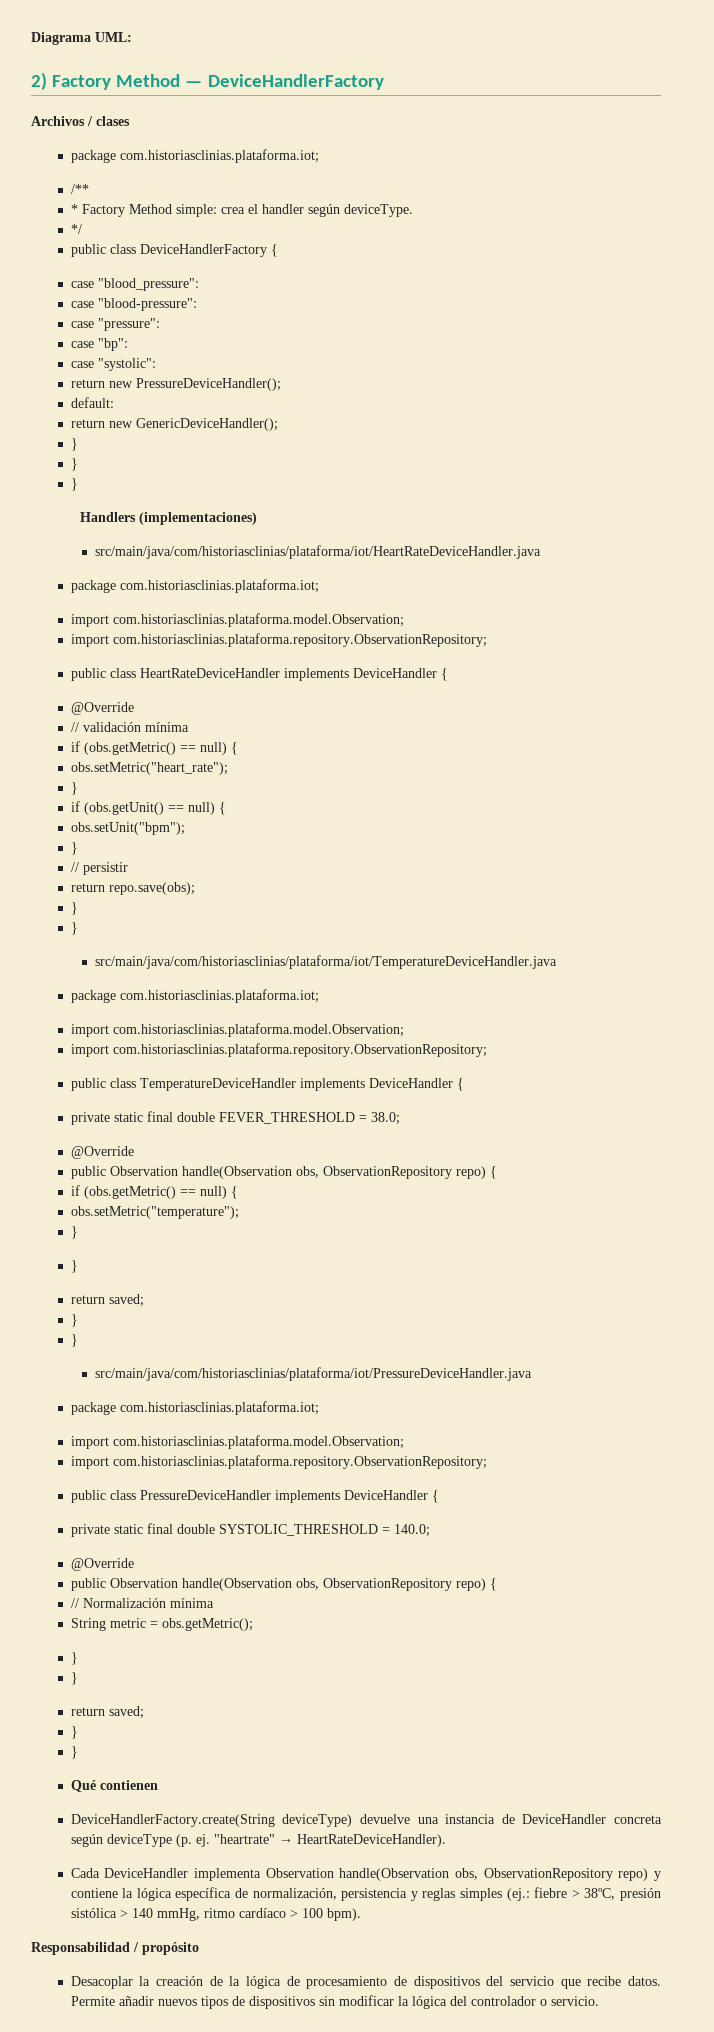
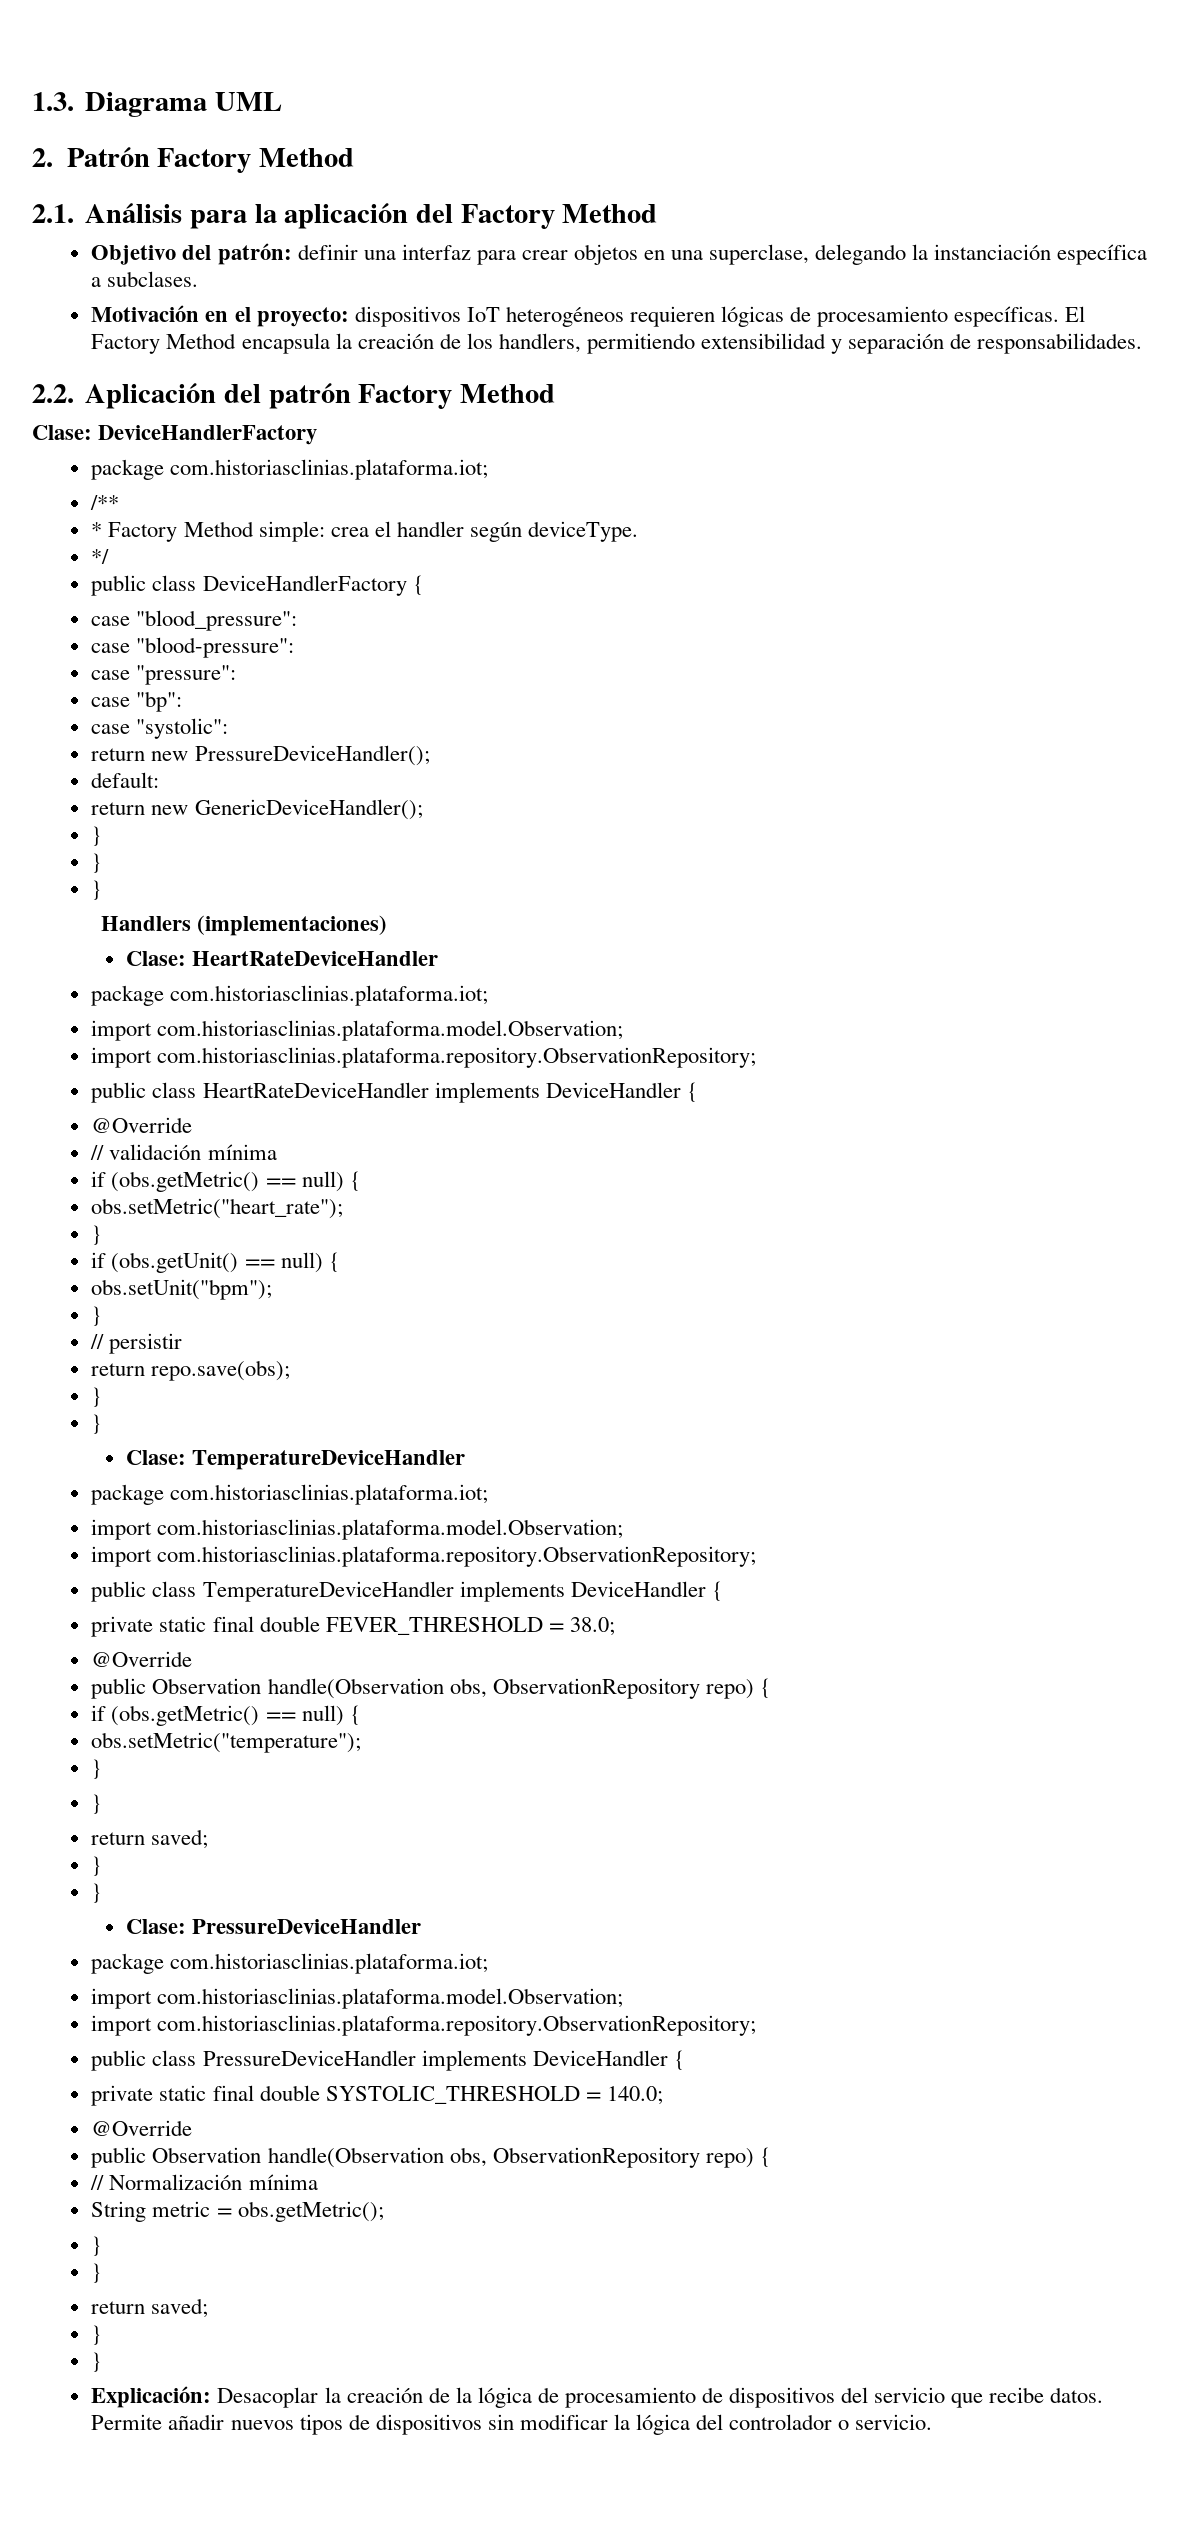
[31,32,132,45] [31,72,384,90] [31,116,130,126] Diagrama UML: // 2) Factory Method — DeviceHandlerFactory // Archivos / clases -> [32,92,282,117] [32,147,355,173] [32,203,658,229] [91,243,1148,265] [91,271,199,287] [91,305,1086,327] [91,333,1143,354] [32,383,556,409] [32,425,318,445] 1.3. Diagrama UML // 2. Patrón Factory Method // 2.1. Análisis para la aplicación del Factory Method // Objetivo del patrón: definir una interfaz para crear objetos en una superclase, delegando la instanciación específica a subclases. // Motivación en el proyecto: dispositivos IoT heterogéneos requieren lógicas de procesamiento específicas. El Factory Method encapsula la creación de los handlers, permitiendo extensibilidad y separación de responsabilidades. // 2.2. Aplicación del patrón Factory Method // Clase: DeviceHandlerFactory
[94,545,541,559] src/main/java/com/historiasclinias/plataforma/iot/HeartRateDeviceHandler.java -> [125,951,439,966] Clase: HeartRateDeviceHandler
[94,955,557,969] src/main/java/com/historiasclinias/plataforma/iot/TemperatureDeviceHandler.java -> [125,1450,466,1470] Clase: TemperatureDeviceHandler
[94,1367,532,1381] src/main/java/com/historiasclinias/plataforma/iot/PressureDeviceHandler.java -> [125,1919,422,1934] Clase: PressureDeviceHandler
[70,1780,158,1792] [70,1814,662,1827] [70,1834,446,1847] [70,1868,661,1881] [70,1887,661,1901] [70,1908,361,1921] [31,1942,199,1955] Qué contienen // DeviceHandlerFactory.create(String deviceType) devuelve una instancia de DeviceHandler concreta según deviceType (p. ej. "heartrate" → HeartRateDeviceHandler). // Cada DeviceHandler implementa Observation handle(Observation obs, ObservationRepository repo) y contiene la lógica específica de normalización, persistencia y reglas simples (ej.: fiebre > 38ºC, presión sistólica > 140 mmHg, ritmo cardíaco > 100 bpm). // Responsabilidad / propósito // -> [91,2386,212,2408] Explicación:

